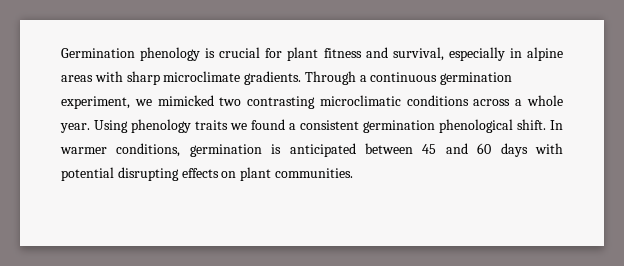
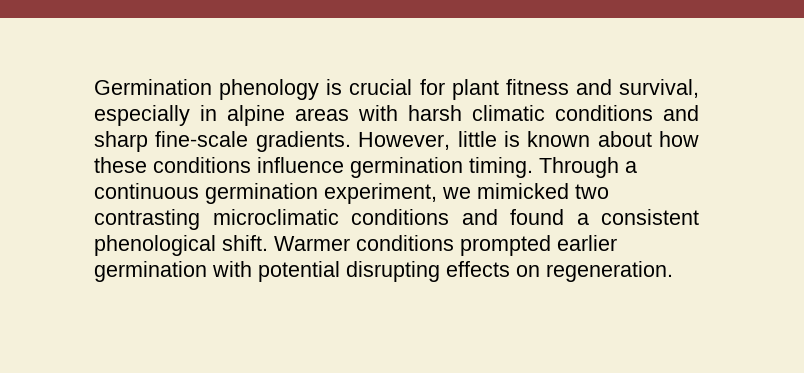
[126,71,302,85] sharp microclimate gradients. -> [408,105,699,121] [94,131,699,152] [94,157,533,178] harsh climatic conditions and sharp fine-scale gradients. However, little is known about how these conditions influence germination timing.
[473,95,563,106] [60,119,247,133] across a whole year. Using phenology traits we -> [461,209,498,225] and
[363,120,435,133] germination -> (699, 217) none
[550,120,563,130] [60,143,528,157] In warmer conditions, germination is anticipated between 45 and 60 days -> [274,235,617,256] [94,261,207,282] Warmer conditions prompted earlier germination
[240,167,353,181] plant communities. -> [546,261,673,282] regeneration.

